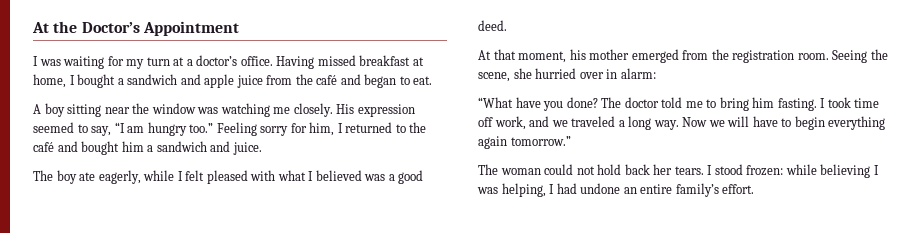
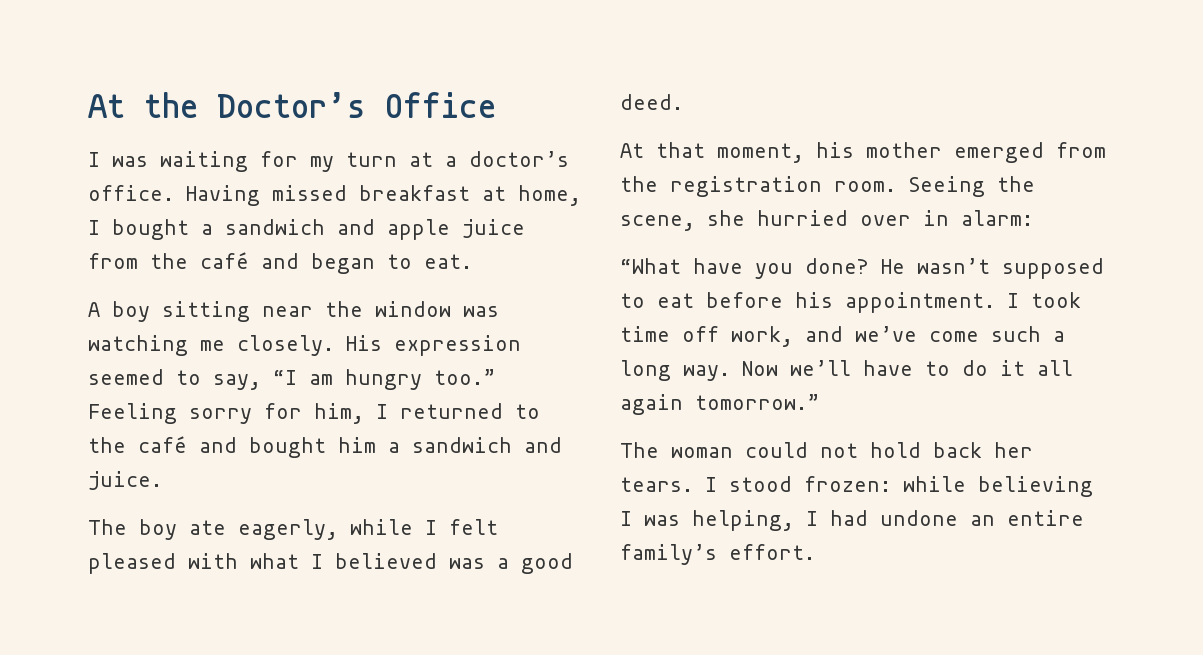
[142,21,239,36] Appointment -> [385,92,496,118] Office
[601,97,817,111] The doctor told me to bring him fasting. -> [881,258,1104,279] [620,292,995,313] He wasn’t supposed to eat before his appointment.
[551,116,616,127] we traveled -> [855,326,1041,342] we’ve come such
[708,116,886,130] we will have to begin everything -> [790,360,1073,376] we’ll have to do it all

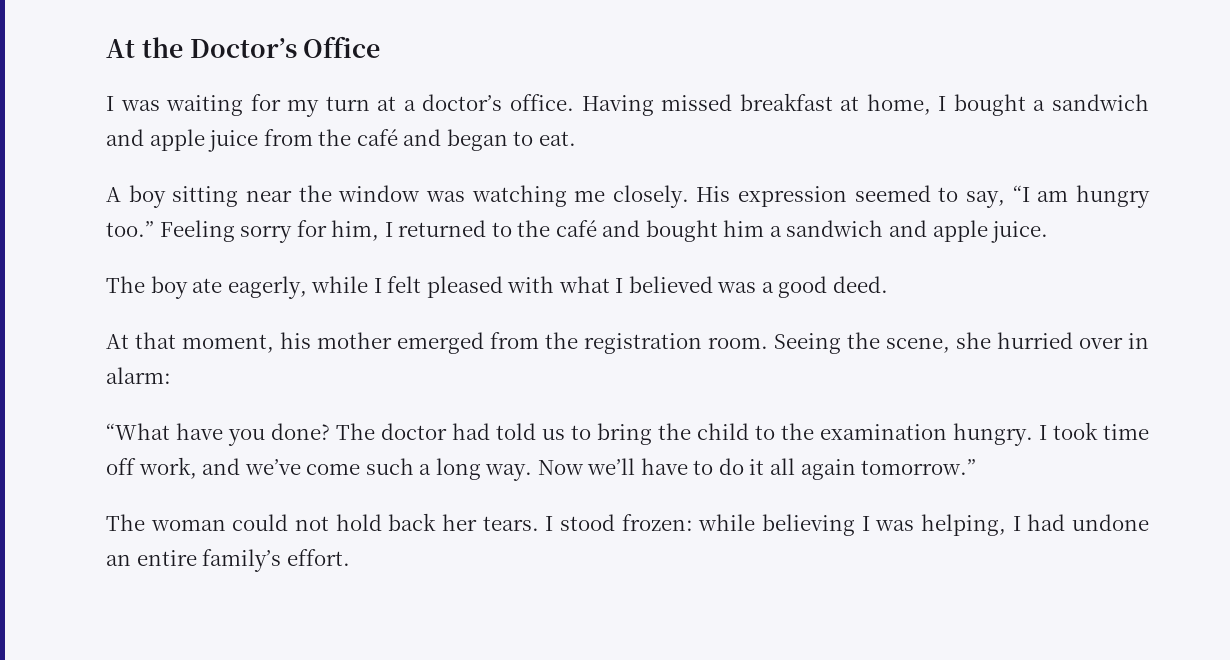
(562, 445) none -> [932,220,988,242] apple
[881,258,1104,279] [620,292,995,313] He wasn’t supposed to eat before his appointment. -> [336,423,1033,446] The doctor had told us to bring the child to the examination hungry.

